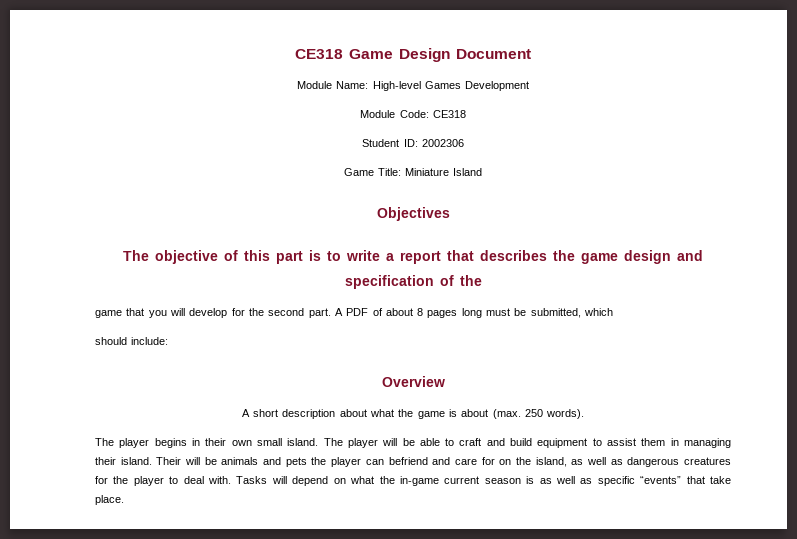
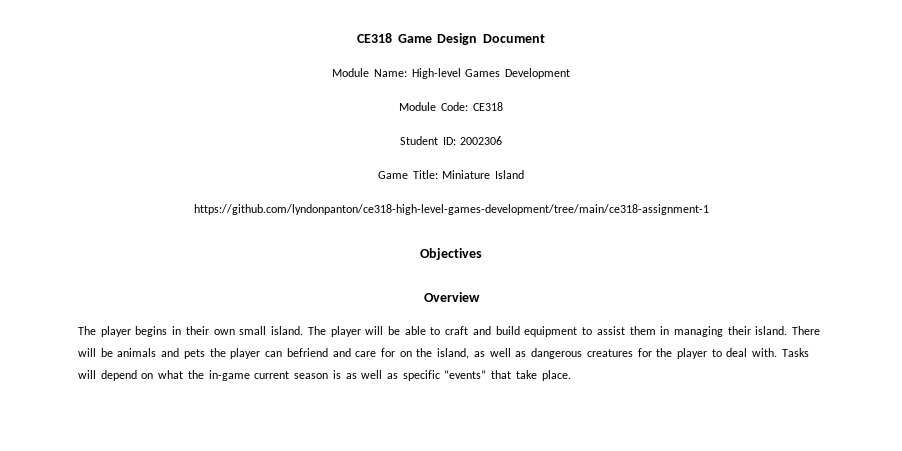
(483, 172) none -> [193,204,709,215] // https://github.com/lyndonpanton/ce318-high-level-games-development/tree/main/ce318-assignment-1
[123,250,703,264] [344,275,482,289] [95,308,614,318] [95,337,169,345] [381,376,445,387] [241,409,585,419] The objective of this part is to write a report that describes the game design and specification of the // game that you will develop for the second part. A PDF of about 8 pages long must be submitted, which // should include: // Overview // A short description about what the game is about (max. 250 words). -> [423,292,480,302] Overview
[156,457,182,465] Their -> [792,326,821,335] There

